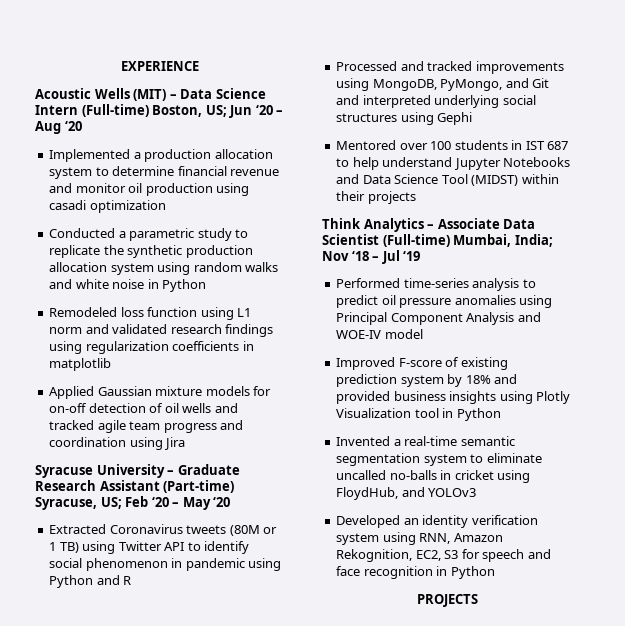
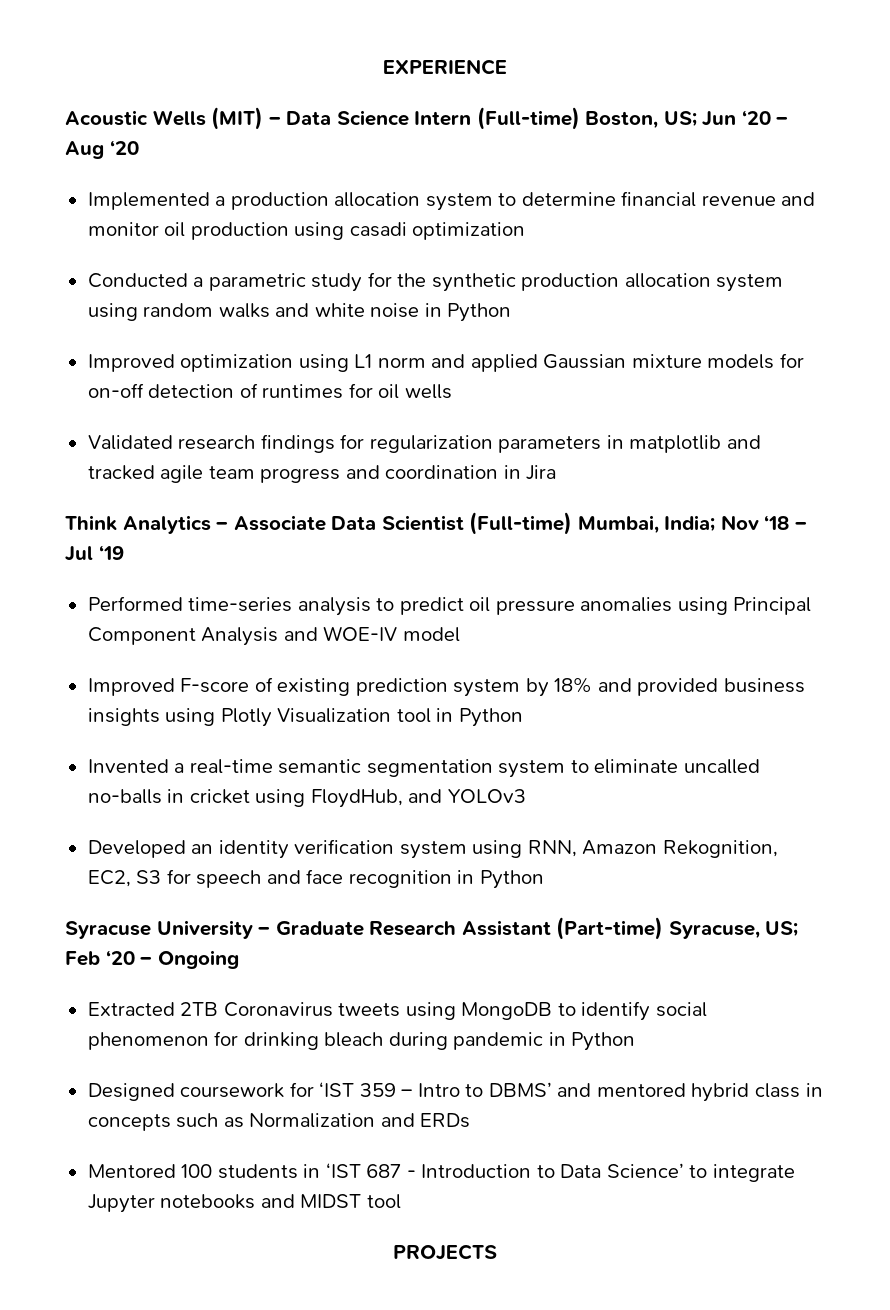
[235,229,249,238] [49,245,101,258] to replicate -> [367,272,392,287] for
[49,307,198,317] Remodeled loss function -> [87,354,294,372] Improved optimization
[112,324,274,337] [49,341,254,354] [49,358,112,371] [49,386,95,399] validated research findings using regularization coefficients in matplotlib // Applied -> [470,354,538,372] applied
(164, 408) none -> [262,383,373,399] runtimes for
(212, 408) none -> [87,434,722,453] // Validated research findings for regularization parameters in matplotlib
[129,437,163,450] using -> [503,465,521,479] in
[35,464,240,478] [35,480,235,493] [35,496,231,510] [49,524,278,536] [49,541,250,554] [49,558,282,571] [49,575,132,588] [336,61,564,74] [336,78,550,91] [336,95,536,108] [336,112,473,125] [336,140,569,150] [336,157,571,170] [336,174,559,186] [336,191,416,204] // Syracuse University – Graduate Research Assistant (Part-time) Syracuse, US; Feb ‘20 – May ‘20 // Extracted Coronavirus tweets (80M or 1 TB) using Twitter API to identify social phenomenon in pandemic using Python and R // Processed and tracked improvements using MongoDB, PyMongo, and Git and interpreted underlying social structures using Gephi // Mentored over 100 students in IST 687 to help understand Jupyter Notebooks and Data Science Tool (MIDST) within their projects -> (557, 472) none
(495, 572) none -> [65,917,799,940] [65,950,239,969] [87,1001,707,1021] [87,1031,636,1051] [87,1082,823,1102] [87,1113,471,1131] [87,1163,795,1182] [87,1194,401,1213] // Syracuse University – Graduate Research Assistant (Part-time) Syracuse, US; Feb ‘20 – Ongoing // Extracted 2TB Coronavirus tweets using MongoDB to identify social phenomenon for drinking bleach during pandemic in Python // Designed coursework for ‘IST 359 – Intro to DBMS’ and mentored hybrid class in concepts such as Normalization and ERDs // Mentored 100 students in ‘IST 687 - Introduction to Data Science’ to integrate Jupyter notebooks and MIDST tool

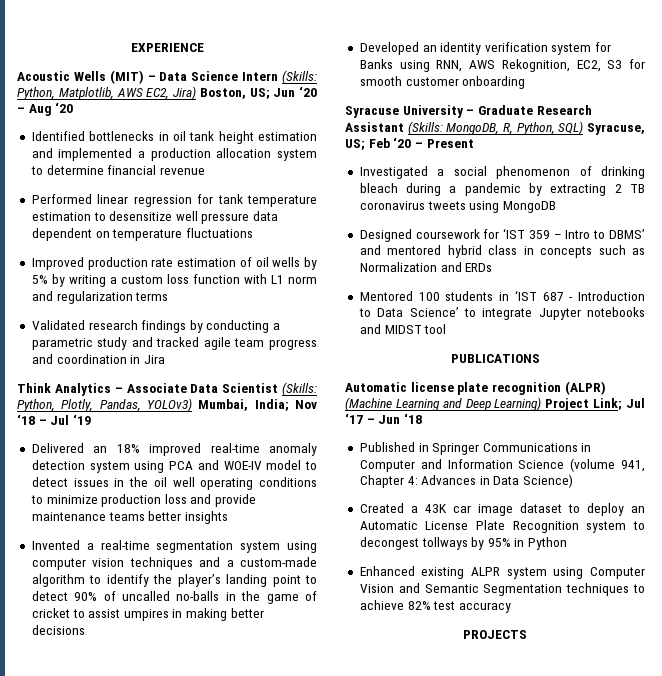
[476,107,580,130] (Full-time) -> [282,70,317,84] [17,86,196,100] (Skills: Python, Matplotlib, AWS EC2, Jira)
[87,192,210,210] Implemented -> [31,131,317,144] [31,148,133,161] Identified bottlenecks in oil tank height estimation and implemented
[781,192,816,206] [87,222,526,240] [87,272,784,292] [87,303,512,322] [87,353,804,372] [87,383,452,399] [87,434,722,453] and monitor oil production using casadi optimization // Conducted a parametric study for the synthetic production allocation system using random walks and white noise in Python // Improved optimization using L1 norm and applied Gaussian mixture models for on-off detection of runtimes for oil wells // Validated research findings for regularization parameters in matplotlib -> [31,194,317,207] [31,211,279,224] [31,228,253,241] [31,257,317,270] [31,274,317,287] [31,291,169,304] [31,320,281,333] [31,337,128,350] // Performed linear regression for tank temperature estimation to desensitize well pressure data dependent on temperature fluctuations // Improved production rate estimation of oil wells by 5% by writing a custom loss function with L1 norm and regularization terms // Validated research findings by conducting a parametric study
[469,512,573,535] (Full-time) -> [282,382,317,396] [17,398,192,412] (Skills: Python, Plotly, Pandas, YOLOv3)
[87,596,812,616] [87,626,460,646] [87,677,805,697] [87,708,523,727] Performed time-series analysis to predict oil pressure anomalies using Principal Component Analysis and WOE-IV model // Improved F-score of existing prediction system by 18% and provided business insights using Plotly Visualization tool in Python -> [31,443,317,456] [31,460,317,473] [31,477,317,490] [30,494,257,507] [31,511,228,524] Delivered an 18% improved real-time anomaly detection system using PCA and WOE-IV model to detect issues in the oil well operating conditions to minimize production loss and provide maintenance teams better insights
[278,759,362,774] semantic -> (150, 545) none
[570,759,760,774] [87,789,526,808] to eliminate uncalled no-balls in cricket using FloydHub, and YOLOv3 -> [286,541,317,553] [31,557,317,570] [31,574,317,587] [31,591,317,604] [31,608,264,621] [31,625,85,635] using computer vision techniques and a custom-made algorithm to identify the player’s landing point to detect 90% of uncalled no-balls in the game of cricket to assist umpires in making better decisions
(467, 850) none -> [595,42,612,52] [359,59,393,69] for Banks
[582,840,658,855] Amazon -> [469,60,496,69] AWS
[196,869,544,889] speech and face recognition in Python -> [359,76,526,89] smooth customer onboarding
[556,917,664,940] (Part-time) -> [407,121,584,135] (Skills: MongoDB, R, Python, SQL)
[157,950,239,969] [87,1001,707,1021] [87,1031,636,1051] Ongoing // Extracted 2TB Coronavirus tweets using MongoDB to identify social phenomenon for drinking bleach during pandemic in Python -> [426,139,474,148] [359,166,645,179] [359,183,645,196] [359,201,556,213] Present // Investigated a social phenomenon of drinking bleach during a pandemic by extracting 2 TB coronavirus tweets using MongoDB
(401, 1201) none -> [450,354,540,363] [345,381,606,395] [345,397,645,411] [345,413,422,424] [359,442,592,455] [359,458,645,472] [359,474,574,488] [359,503,645,516] [359,520,645,533] [359,537,568,550] [359,566,645,579] [359,583,645,596] [359,600,511,613] // PUBLICATIONS // Automatic license plate recognition (ALPR) (Machine Learning and Deep Learning) Project Link; Jul ‘17 – Jun ‘18 // Published in Springer Communications in Computer and Information Science (volume 941, Chapter 4: Advances in Data Science) // Created a 43K car image dataset to deploy an Automatic License Plate Recognition system to decongest tollways by 95% in Python // Enhanced existing ALPR system using Computer Vision and Semantic Segmentation techniques to achieve 82% test accuracy

